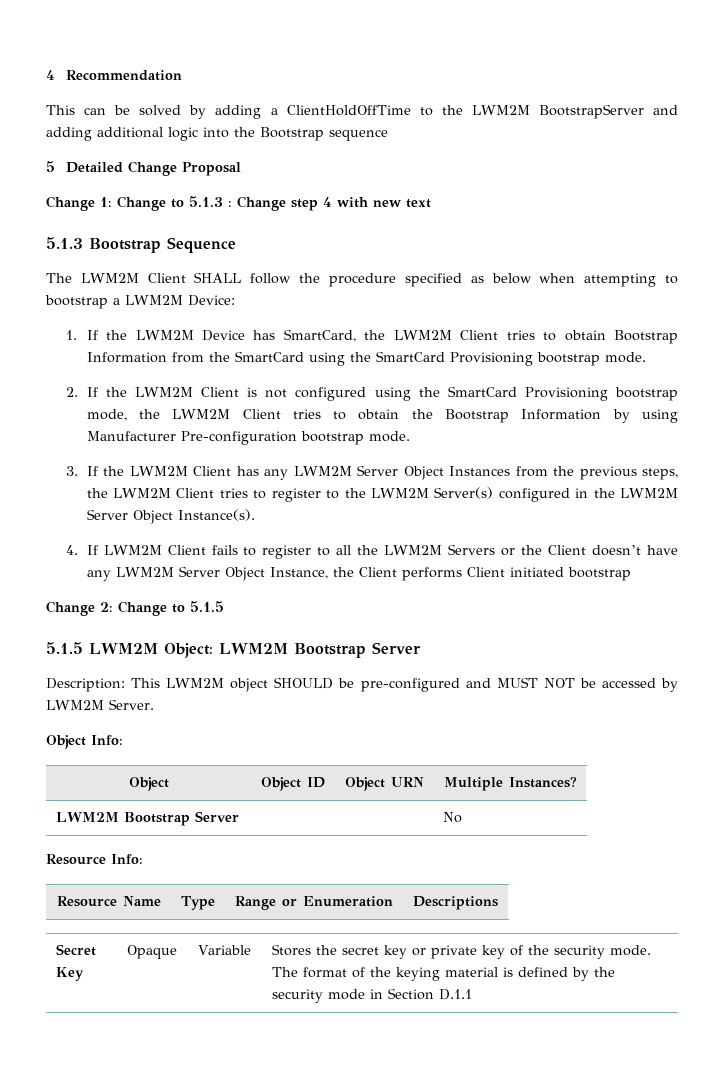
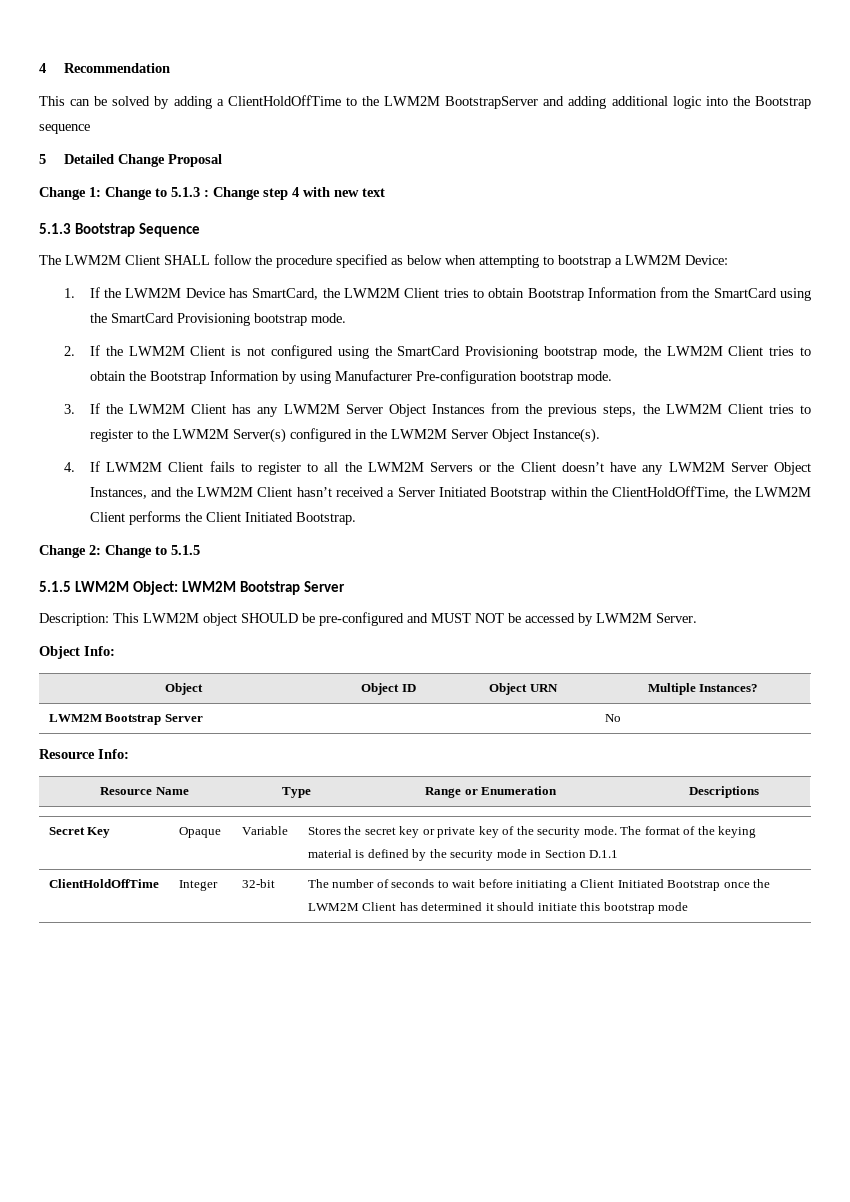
[269,567,631,581] Instance, the Client performs Client initiated bootstrap -> [89,486,812,500] [89,511,356,525] Instances, and the LWM2M Client hasn’t received a Server Initiated Bootstrap within the ClientHoldOffTime, the LWM2M Client performs the Client Initiated Bootstrap.
(472, 994) none -> [48,879,159,888] [178,880,218,891] [241,879,275,888] [307,879,771,891] [307,902,689,914] // ClientHoldOffTime | Integer | 32-bit | The number of seconds to wait before initiating a Client Initiated Bootstrap once the LWM2M Client has determined it should initiate this bootstrap mode

